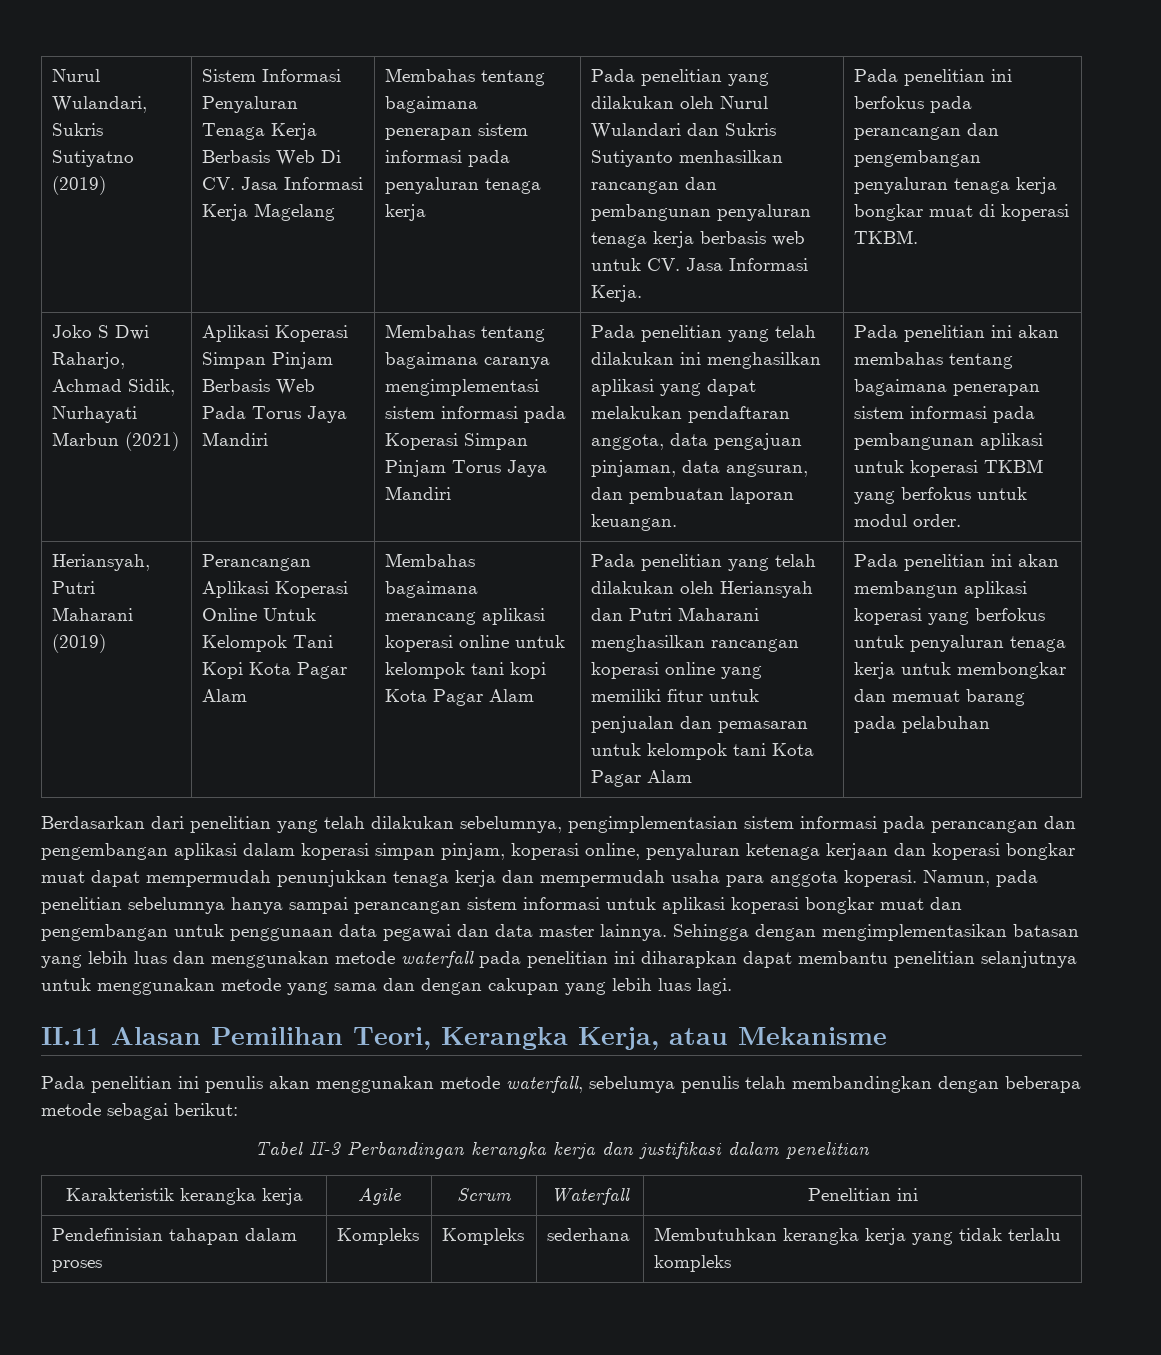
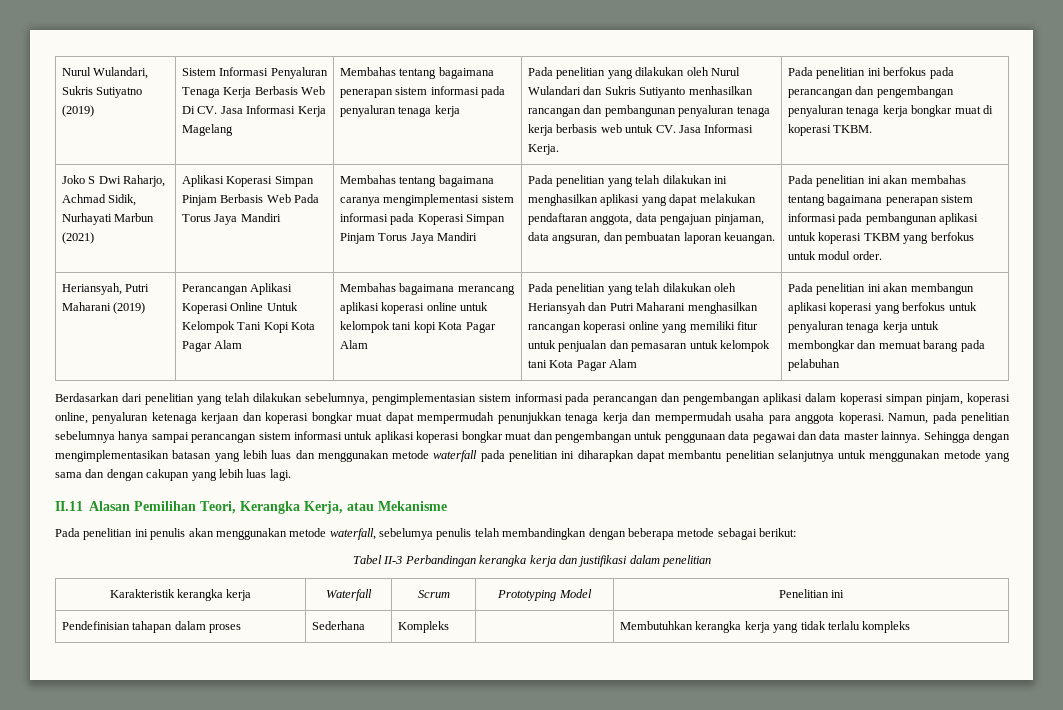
[357,1187,401,1205] Agile -> [326,589,372,601] Waterfall
[551,1188,630,1205] Waterfall -> [497,589,592,601] Prototyping Model
[337,1228,420,1245] [442,1228,525,1245] [547,1228,631,1241] Kompleks | Kompleks | sederhana -> [312,621,366,630] [398,621,450,633] Sederhana | Kompleks |

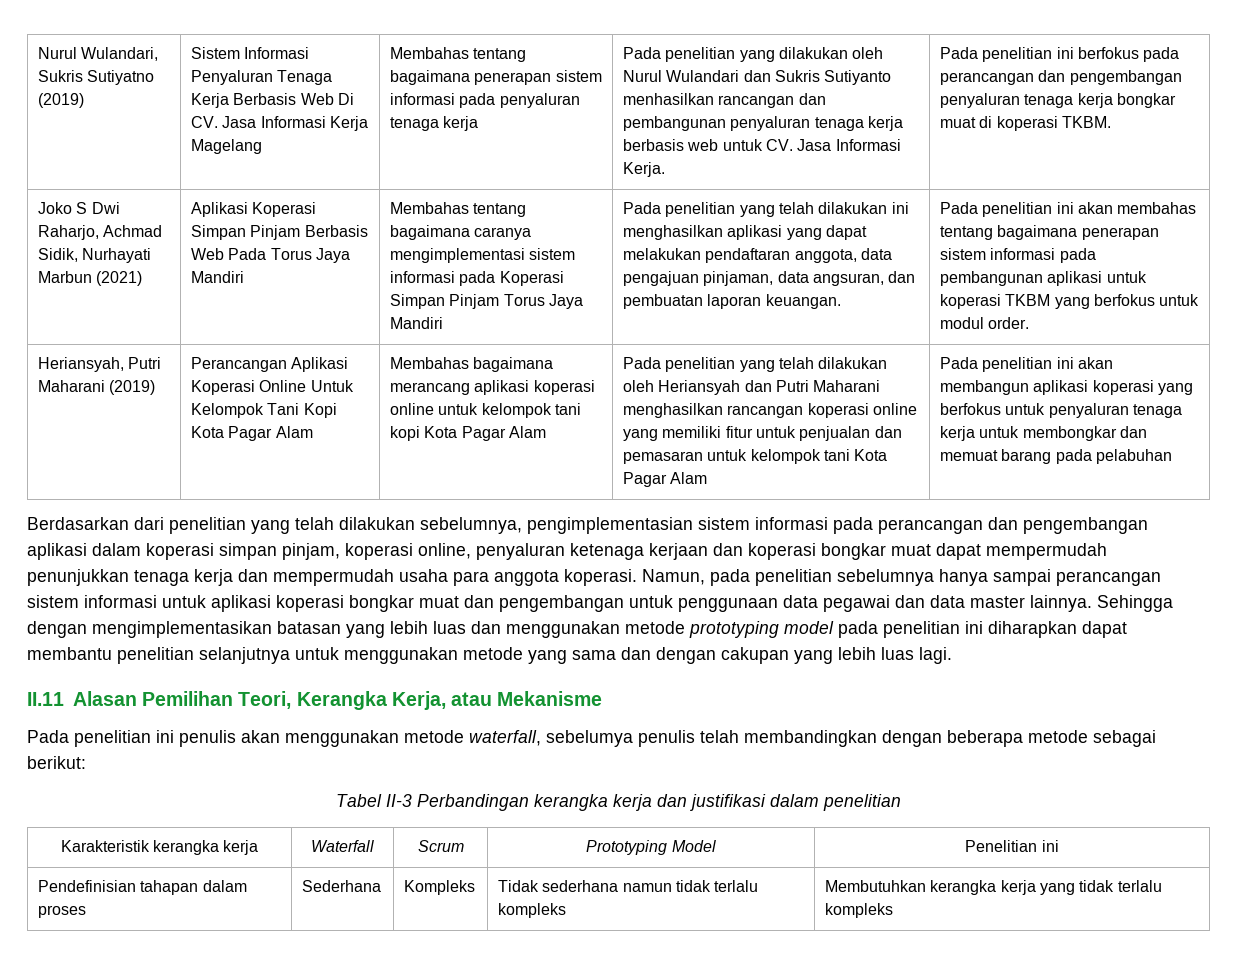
[433,450,478,462] waterfall -> [689,621,834,638] prototyping model
(450, 627) none -> [498,880,759,892] [498,903,567,918] Tidak sederhana namun tidak terlalu kompleks

